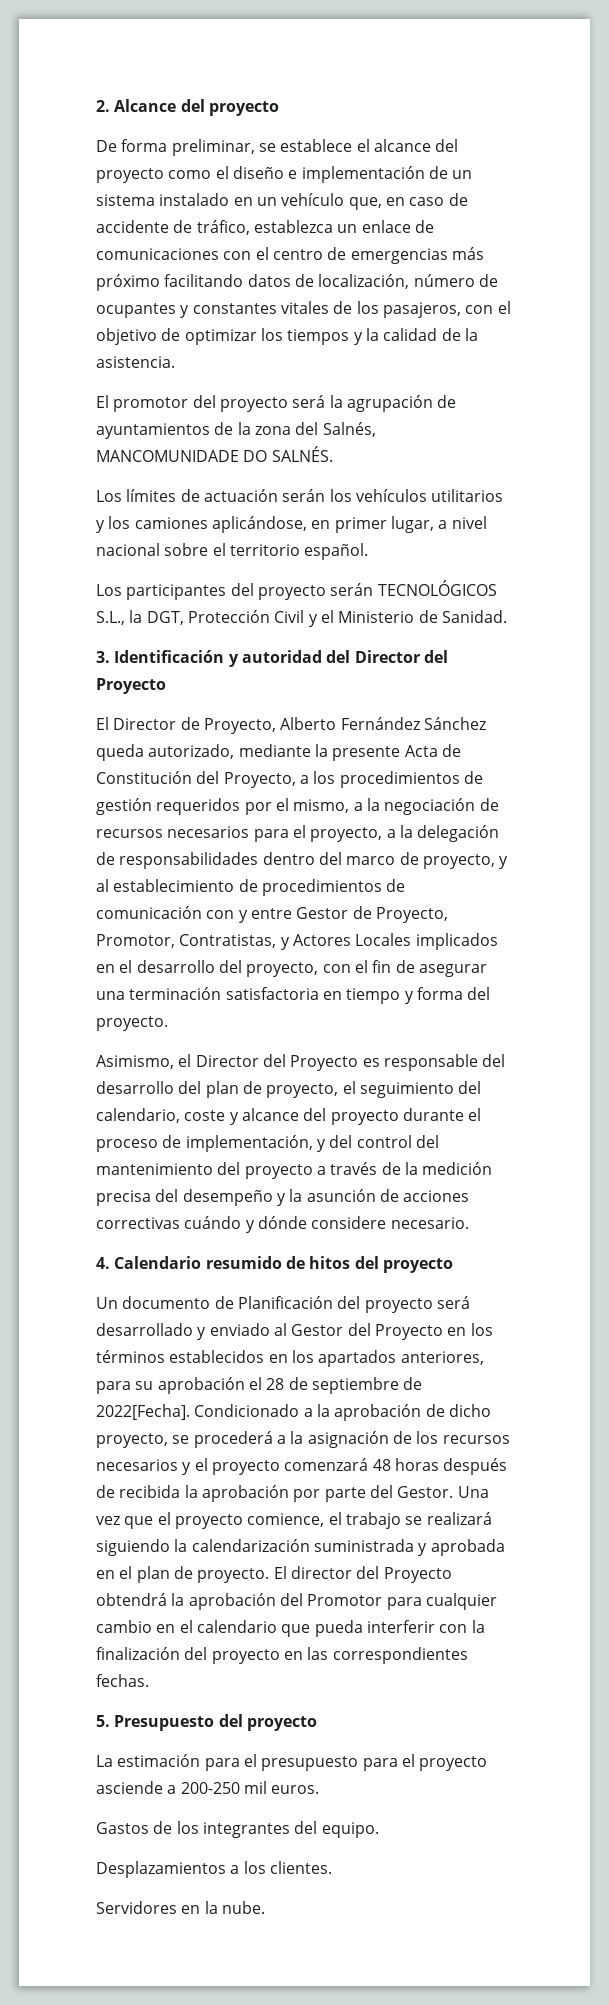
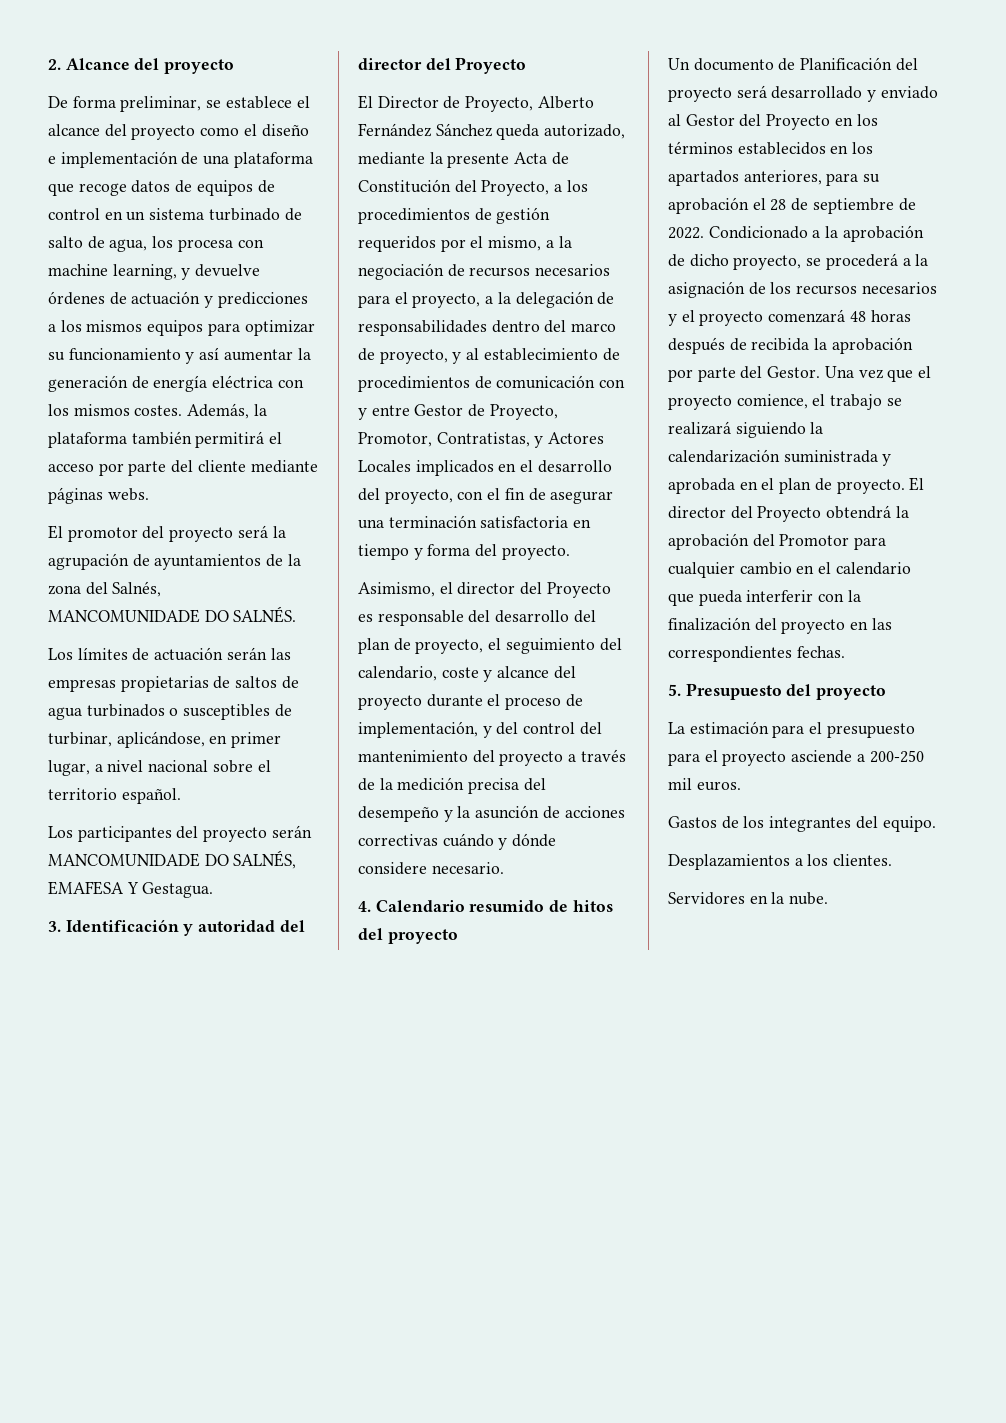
[452,170,473,179] [96,193,468,210] [96,220,434,235] [96,247,484,264] [96,274,498,291] [96,301,511,318] [96,328,478,345] [96,356,175,368] un sistema instalado en un vehículo que, en caso de accidente de tráfico, establezca un enlace de comunicaciones con el centro de emergencias más próximo facilitando datos de localización, número de ocupantes y constantes vitales de los pasajeros, con el objetivo de optimizar los tiempos y la calidad de la asistencia. -> [203,152,313,168] [48,180,275,196] [48,208,302,221] [48,236,264,252] [48,264,261,280] [48,291,308,308] [48,320,315,336] [48,347,311,364] [48,375,304,392] [48,403,267,419] [48,431,283,448] [48,460,318,476] [48,487,149,504] una plataforma que recoge datos de equipos de control en un sistema turbinado de salto de agua, los procesa con machine learning, y devuelve órdenes de actuación y predicciones a los mismos equipos para optimizar su funcionamiento y así aumentar la generación de energía eléctrica con los mismos costes. Además, la plataforma también permitirá el acceso por parte del cliente mediante páginas webs.
[329,489,504,502] [96,516,208,533] los vehículos utilitarios y los camiones -> [270,648,291,660] [48,676,299,692] [48,704,292,720] [48,732,112,747] las empresas propietarias de saltos de agua turbinados o susceptibles de turbinar,
[377,580,497,596] [96,610,507,627] TECNOLÓGICOS S.L., la DGT, Protección Civil y el Ministerio de Sanidad. -> [48,850,297,869] [48,881,214,898] MANCOMUNIDADE DO SALNÉS, EMAFESA Y Gestagua.
[354,650,420,663] Director -> [358,58,422,70] director
[195,1055,259,1067] Director -> [457,582,516,595] director
[96,1404,190,1420] 2022[Fecha]. -> [668,227,704,239] 2022.

